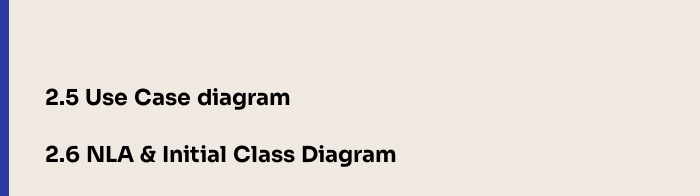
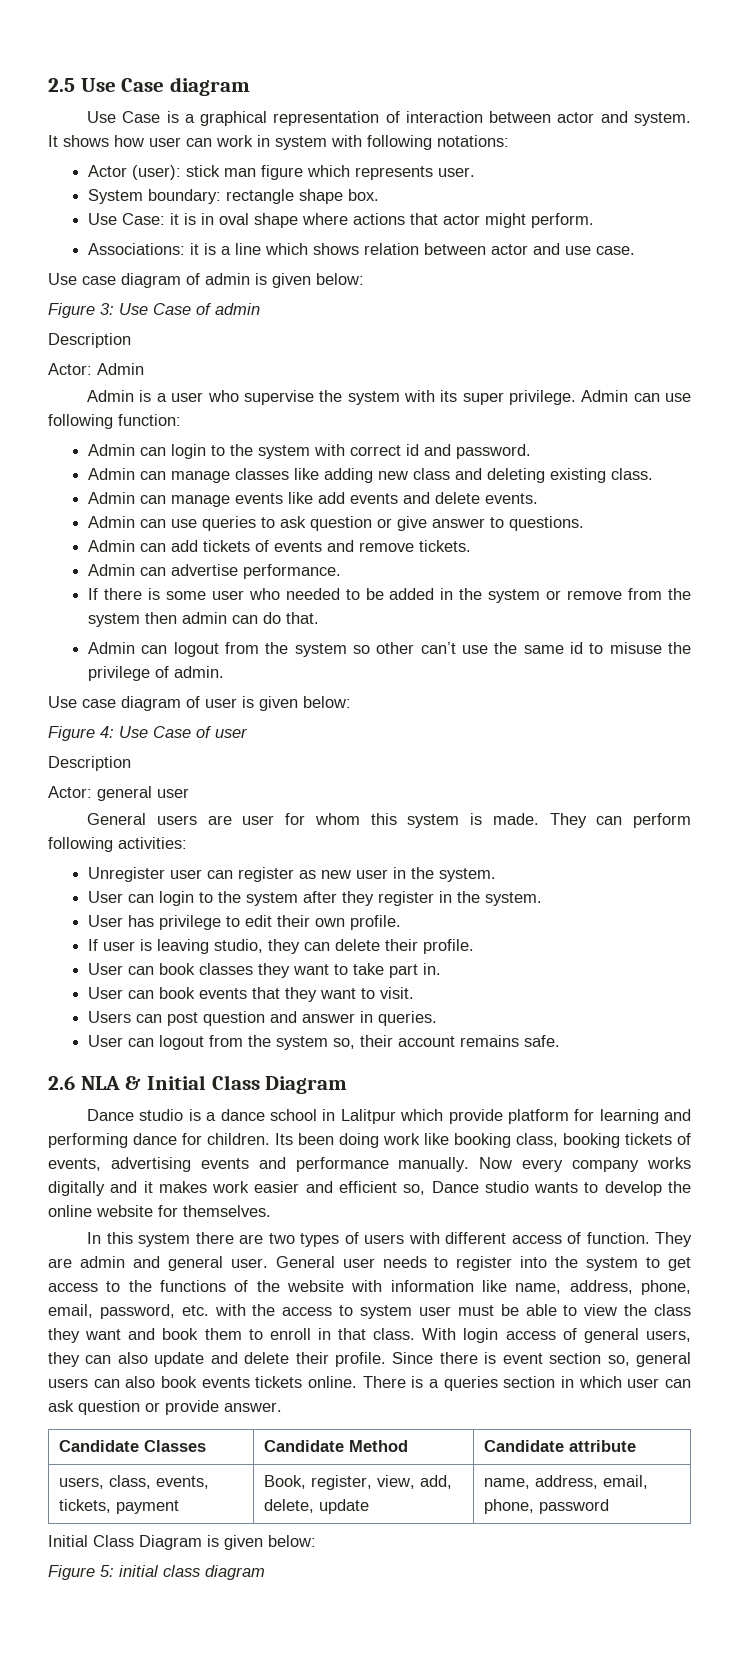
(291, 99) none -> [87,111,691,126] [48,135,509,150] [88,165,476,180] [88,189,380,204] [88,213,595,228] [88,243,636,255] [48,273,364,288] [48,303,260,318] [48,333,131,348] [48,363,144,375] [87,390,691,405] [48,414,181,429] [88,444,532,459] [88,468,654,483] [88,492,539,507] [88,516,585,531] [88,540,472,552] [88,564,342,579] [88,588,691,603] [88,612,320,627] [88,642,692,657] [88,666,225,681] [48,696,351,711] [48,726,248,741] [48,756,131,771] [48,786,189,801] [87,813,691,828] [48,837,187,852] [88,867,497,882] [88,891,543,906] [88,915,402,930] [88,939,475,954] [88,963,442,978] [88,987,415,1002] [88,1011,438,1026] [88,1035,561,1050] // Use Case is a graphical representation of interaction between actor and system. It shows how user can work in system with following notations: // Actor (user): stick man figure which represents user. // System boundary: rectangle shape box. // Use Case: it is in oval shape where actions that actor might perform. // Associations: it is a line which shows relation between actor and use case. // Use case diagram of admin is given below: // Figure 3: Use Case of admin // Description // Actor: Admin // Admin is a user who supervise the system with its super privilege. Admin can use following function: // Admin can login to the system with correct id and password. // Admin can manage classes like adding new class and deleting existing class. // Admin can manage events like add events and delete events. // Admin can use queries to ask question or give answer to questions. // Admin can add tickets of events and remove tickets. // Admin can advertise performance. // If there is some user who needed to be added in the system or remove from the system then admin can do that. // Admin can logout from the system so other can’t use the same id to misuse the privilege of admin. // Use case diagram of user is given below: // Figure 4: Use Case of user // Description // Actor: general user // General users are user for whom this system is made. They can perform following activities: // Unregister user can register as new user in the system. // User can login to the system after they register in the system. // User has privilege to edit their own profile. // If user is leaving studio, they can delete their profile. // User can book classes they want to take part in. // User can book events that they want to visit. // Users can post question and answer in queries. // User can logout from the system so, their account remains safe.
(397, 156) none -> [87,1109,691,1124] [48,1133,691,1148] [48,1157,692,1172] [48,1181,692,1196] [48,1205,271,1217] [87,1232,692,1247] [48,1256,692,1271] [48,1280,691,1295] [48,1304,692,1319] [48,1328,691,1343] [48,1352,692,1367] [48,1376,691,1391] [48,1400,282,1415] [59,1440,207,1452] [264,1440,409,1452] [484,1440,637,1452] [59,1475,210,1489] [59,1499,180,1514] [264,1475,453,1490] [264,1499,370,1514] [484,1475,649,1489] [484,1499,610,1514] [48,1535,316,1550] [48,1565,265,1580] // Dance studio is a dance school in Lalitpur which provide platform for learning and performing dance for children. Its been doing work like booking class, booking tickets of events, advertising events and performance manually. Now every company works digitally and it makes work easier and efficient so, Dance studio wants to develop the online website for themselves. // In this system there are two types of users with different access of function. They are admin and general user. General user needs to register into the system to get access to the functions of the website with information like name, address, phone, email, password, etc. with the access to system user must be able to view the class they want and book them to enroll in that class. With login access of general users, they can also update and delete their profile. Since there is event section so, general users can also book events tickets online. There is a queries section in which user can ask question or provide answer. // Candidate Classes | Candidate Method | Candidate attribute // users, class, events, tickets, payment | Book, register, view, add, delete, update | name, address, email, phone, password // Initial Class Diagram is given below: // Figure 5: initial class diagram

